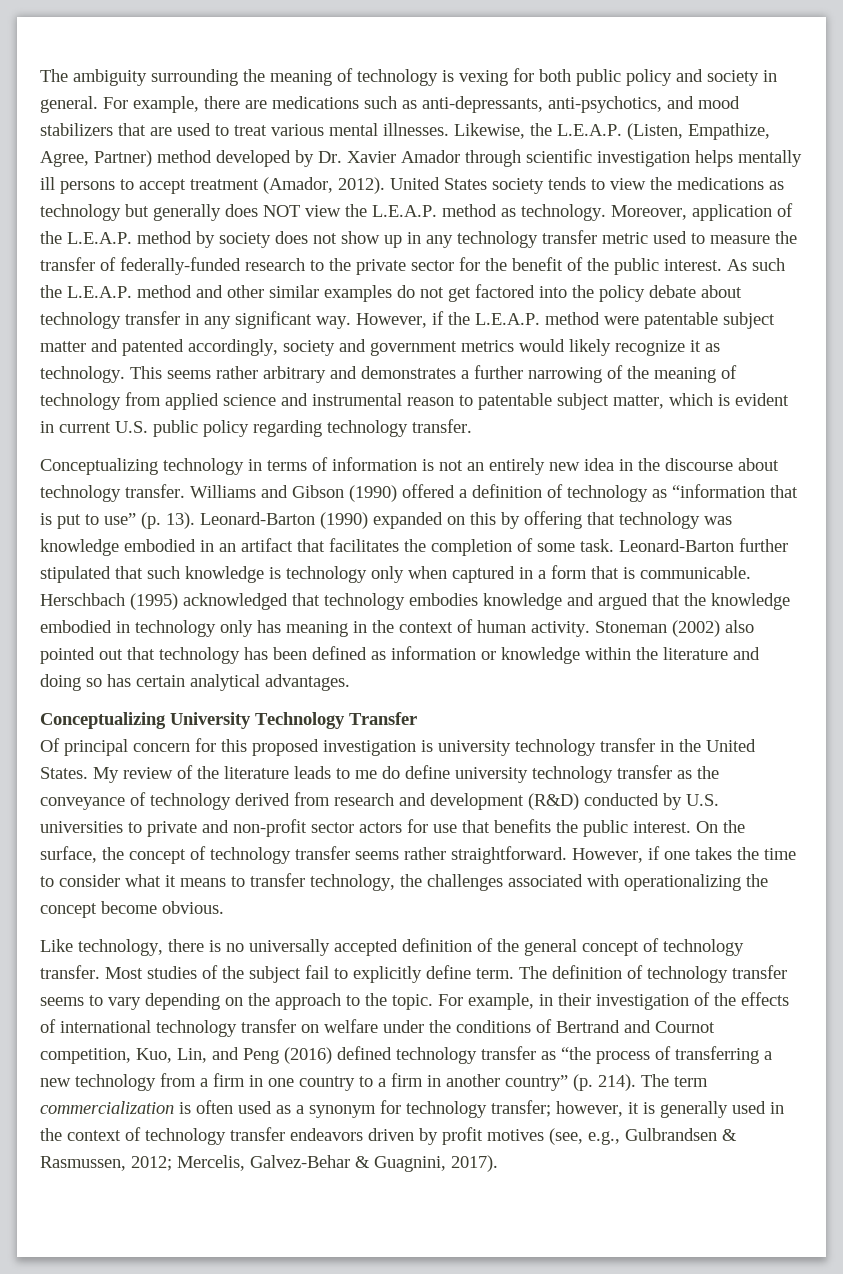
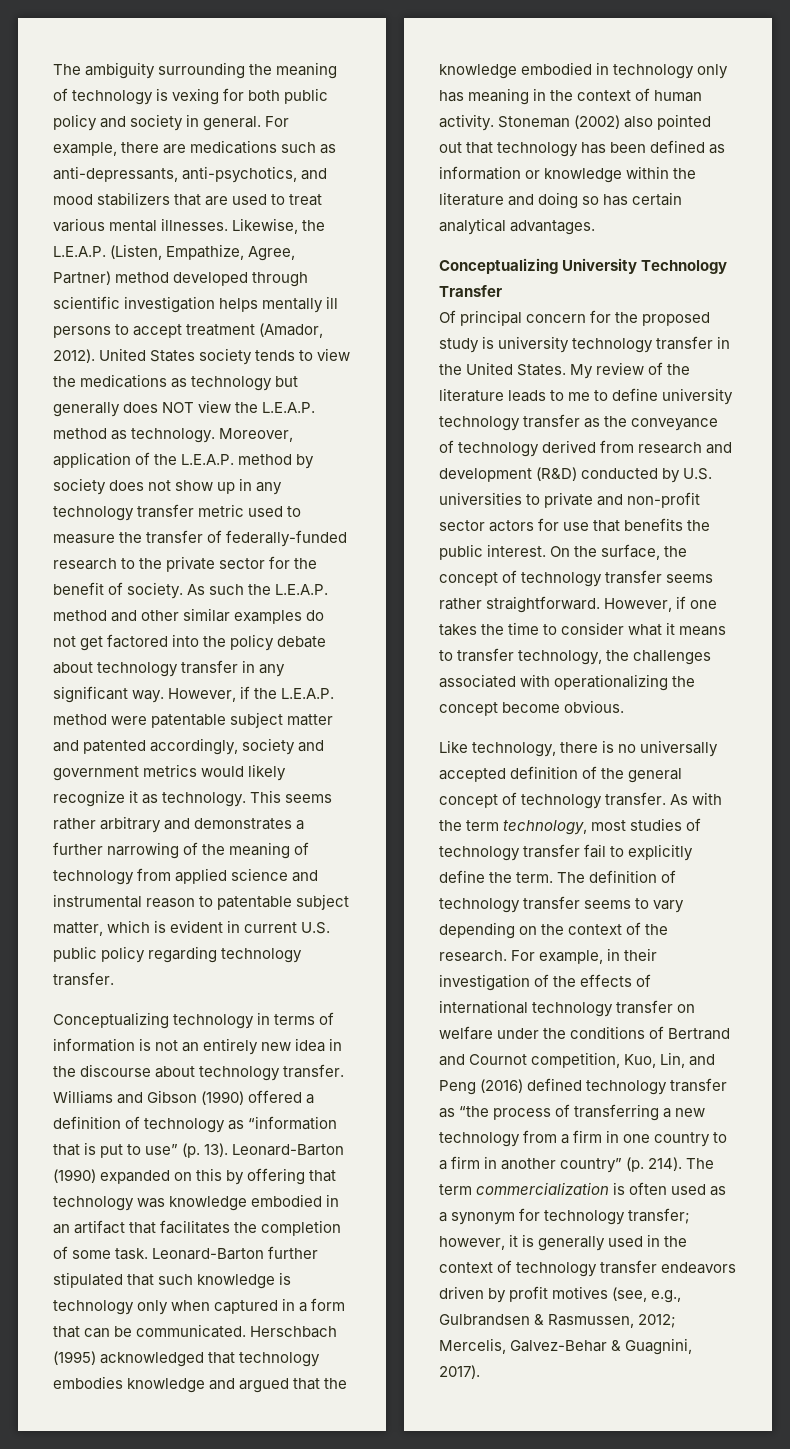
[295,150,460,167] by Dr. Xavier Amador -> (249, 279) none
[587,258,722,275] the public interest. -> [127,582,184,599] society.
[623,566,751,579] is communicable. -> [84,1324,247,1338] can be communicated.
[221,739,416,756] this proposed investigation -> [615,312,711,326] [439,338,479,353] the proposed study
[382,766,400,779] do -> [594,390,609,401] to
[105,965,301,983] Most studies of the subject -> [670,792,723,805] [439,818,702,835] [439,844,581,861] As with the term technology, most studies of technology transfer
(471, 972) none -> [489,872,513,883] the
[275,993,433,1010] approach to the topic. -> [568,922,669,935] [439,950,507,962] context of the research.

